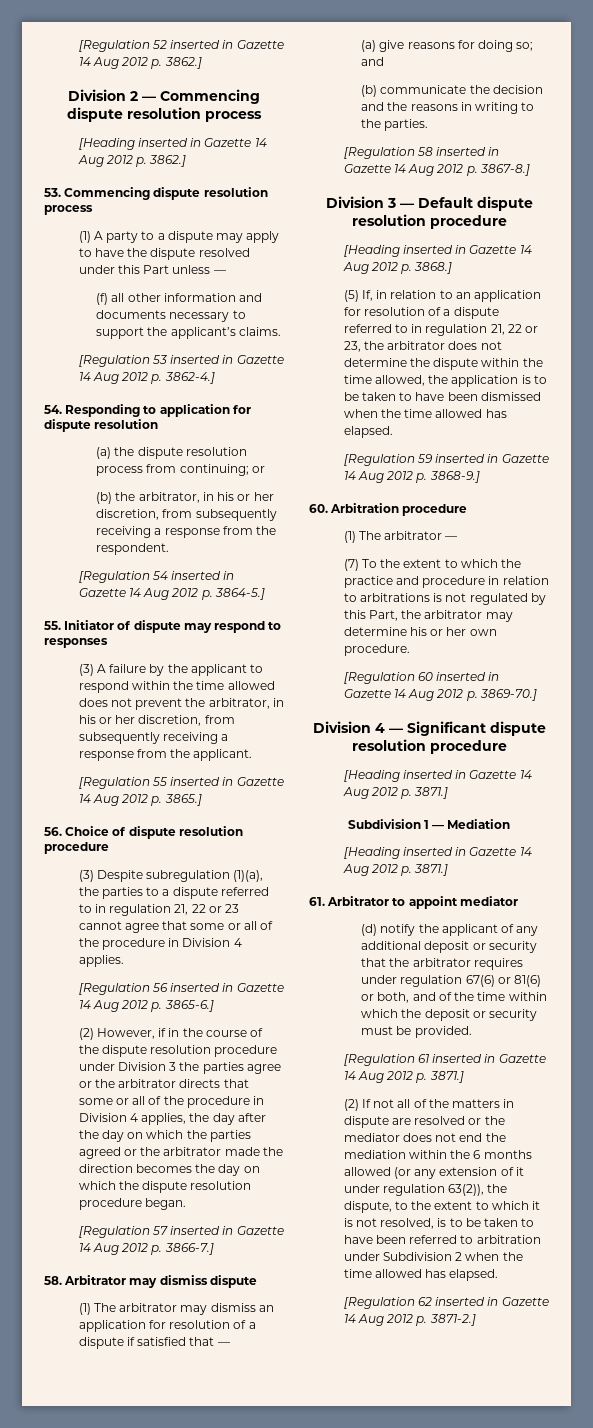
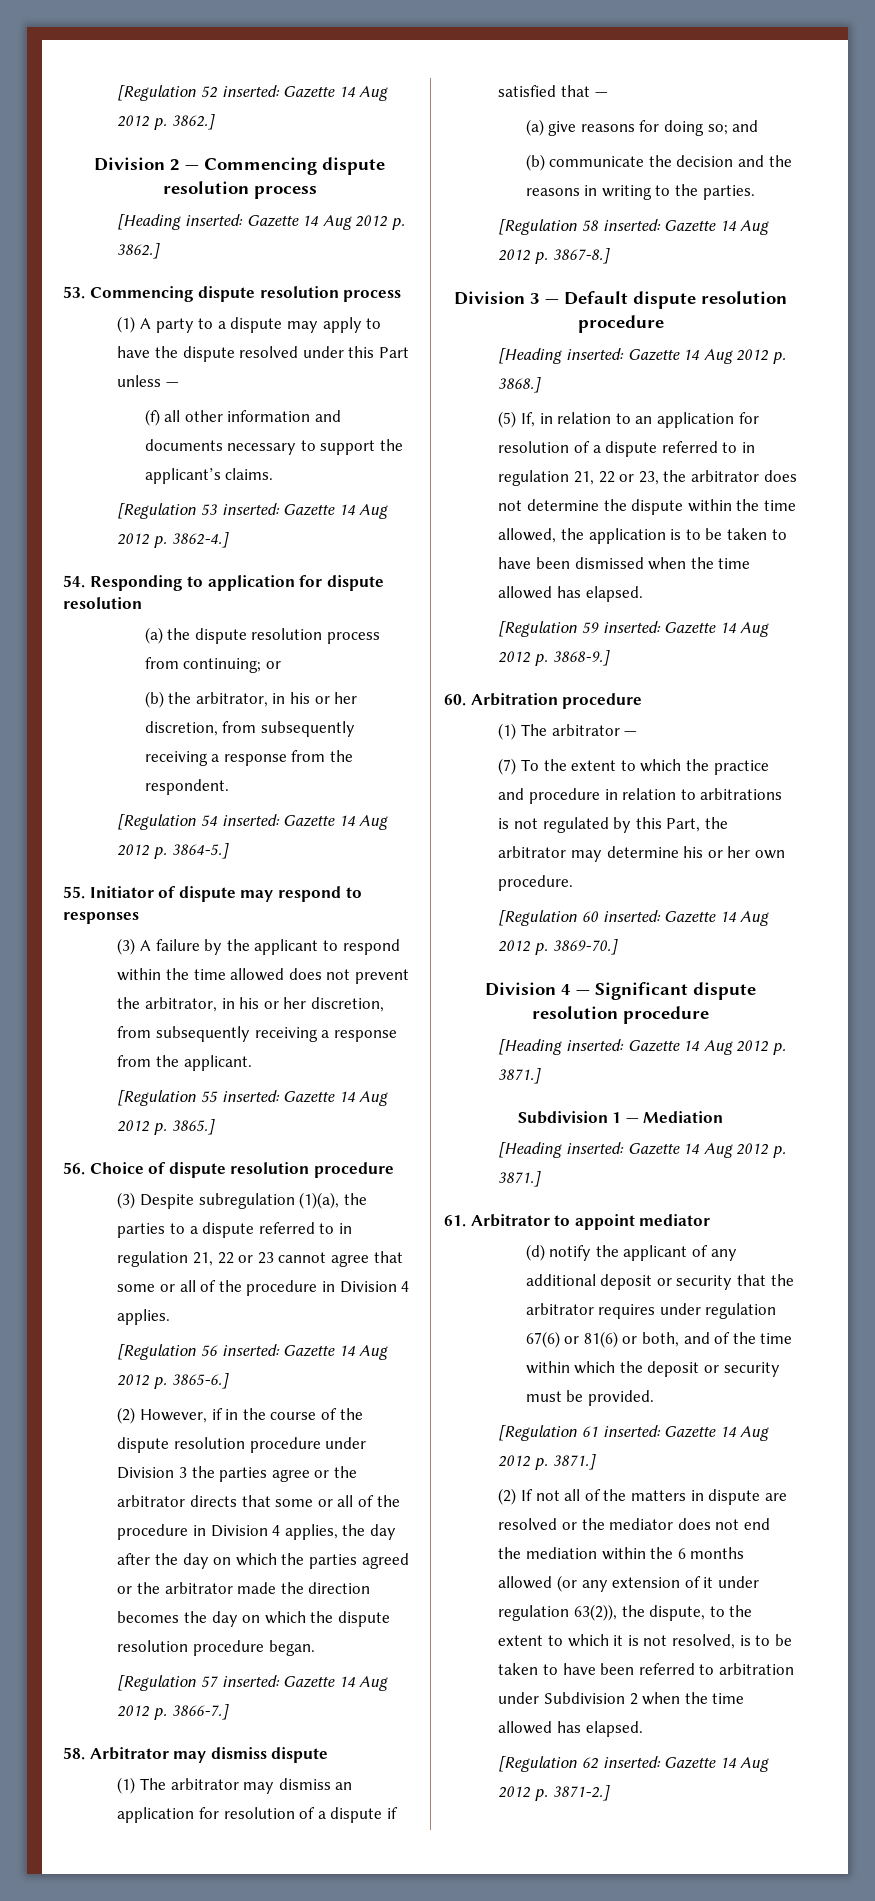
[170,40,234,49] inserted in -> [221,85,280,97] inserted:
[137,138,202,147] inserted in -> [185,214,244,226] inserted:
[170,355,234,364] inserted in -> [221,503,280,515] inserted:
[171,571,235,580] inserted in -> [221,814,280,826] inserted:
[170,777,234,786] inserted in -> [221,1090,280,1102] inserted:
[170,983,234,992] inserted in -> [221,1344,280,1356] inserted:
[170,1226,234,1235] inserted in -> [221,1675,280,1687] inserted:
[436,147,500,156] inserted in -> [602,219,661,231] inserted:
[402,245,467,254] inserted in -> [566,348,625,360] inserted:
[435,454,499,463] inserted in -> [602,621,661,633] inserted:
[436,672,500,681] inserted in -> [602,910,661,922] inserted:
[402,770,467,779] inserted in -> [566,1039,625,1051] inserted:
[402,847,467,856] inserted in -> [566,1142,625,1154] inserted:
[432,1054,496,1063] inserted in -> [602,1425,661,1437] inserted:
[435,1297,499,1306] inserted in -> [602,1756,661,1768] inserted:

